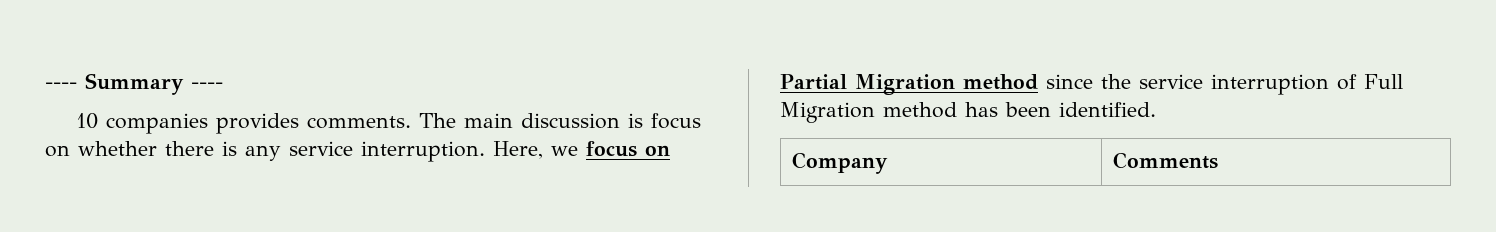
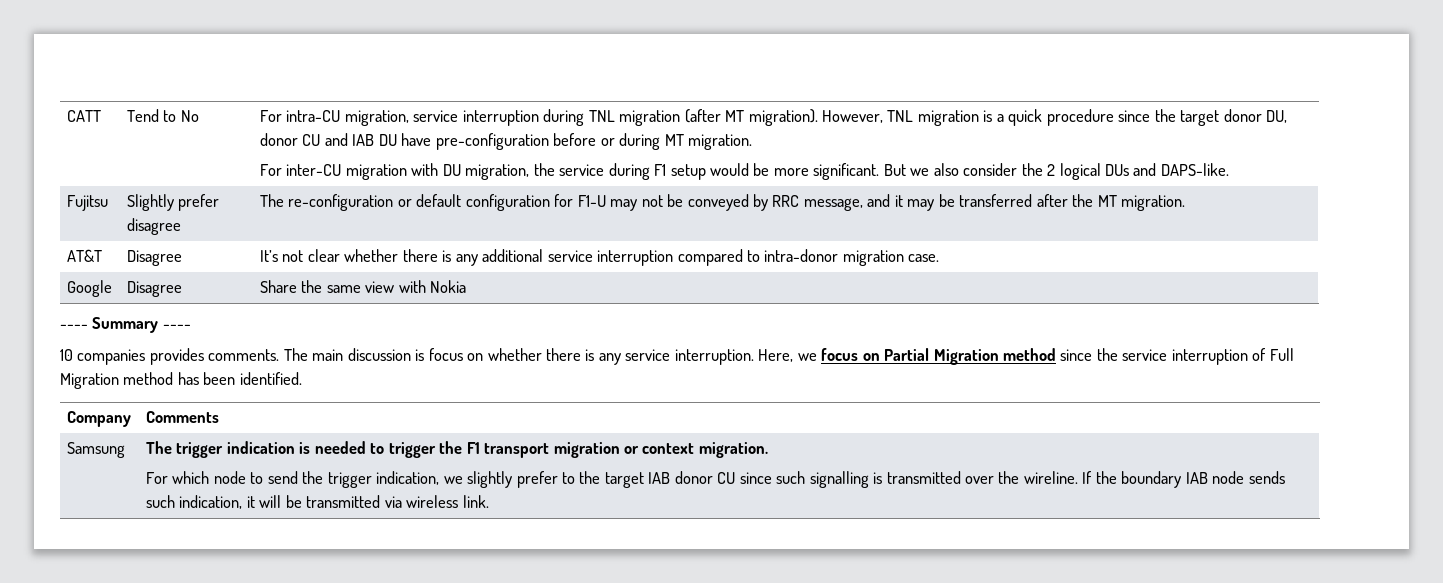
(45, 85) none -> [67,110,102,122] [127,109,199,122] [260,109,1288,126] [260,133,753,150] [260,163,1229,180] [67,195,109,211] [127,194,220,211] [127,218,182,235] [260,194,1186,211] [67,249,103,262] [127,250,183,266] [260,249,940,266] [67,280,113,297] [127,281,183,297] [260,280,467,293] CATT | Tend to No | For intra-CU migration, service interruption during TNL migration (after MT migration). However, TNL migration is a quick procedure since the target donor DU, donor CU and IAB DU have pre-configuration before or during MT migration. // For inter-CU migration with DU migration, the service during F1 setup would be more significant. But we also consider the 2 logical DUs and DAPS-like. // Fujitsu | Slightly prefer disagree | The re-configuration or default configuration for F1-U may not be conveyed by RRC message, and it may be transferred after the MT migration. // AT&T | Disagree | It’s not clear whether there is any additional service interruption compared to intra-donor migration case. // Google | Disagree | Share the same view with Nokia //
(1219, 160) none -> [67,442,126,458] [146,441,768,458] [146,471,1285,488] [146,495,489,509] // Samsung | The trigger indication is needed to trigger the F1 transport migration or context migration. // For which node to send the trigger indication, we slightly prefer to the target IAB donor CU since such signalling is transmitted over the wireline. If the boundary IAB node sends such indication, it will be transmitted via wireless link.

